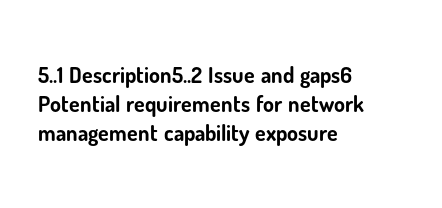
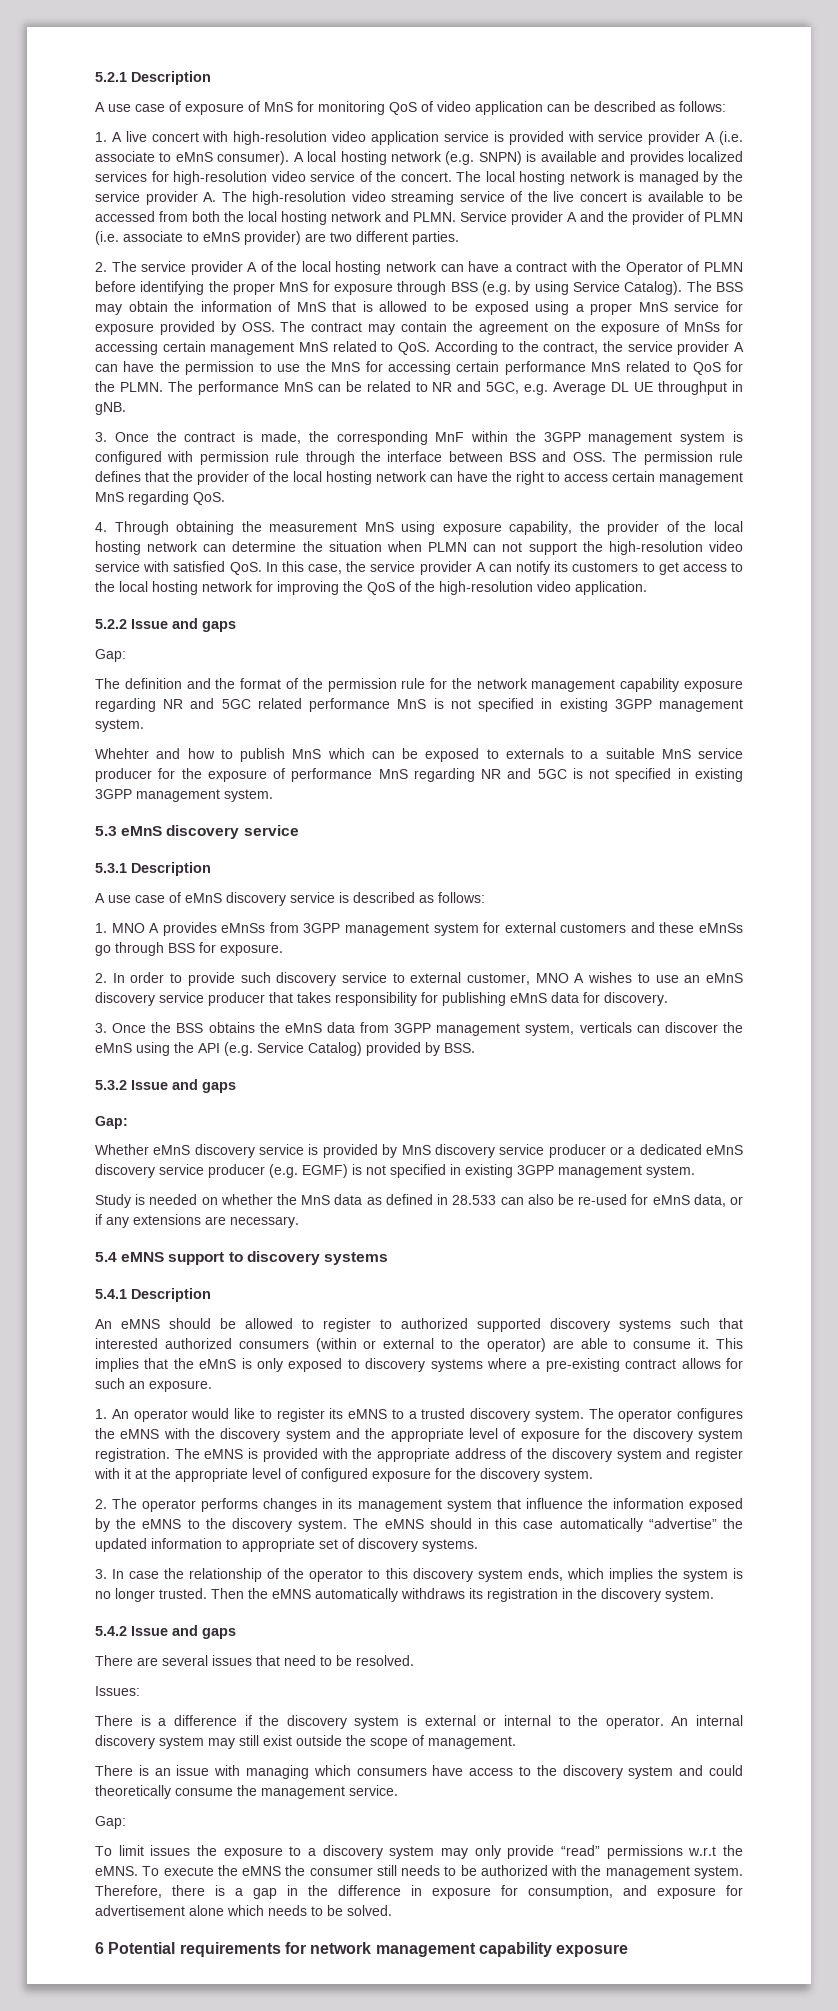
[38,66,352,88] 5..1 Description5..2 Issue and gaps6 -> [95,71,211,85] [95,101,726,115] [95,131,744,145] [95,151,744,165] [95,171,743,185] [95,191,743,205] [95,211,743,225] [95,231,459,245] [95,261,743,275] [95,281,744,295] [95,301,743,315] [95,321,744,335] [95,341,744,355] [95,361,743,375] [95,381,744,395] [95,402,126,415] [95,431,743,445] [95,451,743,465] [95,471,743,485] [95,491,225,505] [95,521,744,535] [95,541,743,555] [95,561,743,575] [95,581,647,595] [95,618,236,632] [95,649,126,662] [95,678,743,692] [95,698,743,712] [95,719,144,732] [95,748,743,762] [95,768,743,782] [95,789,273,802] [95,825,299,839] [95,862,211,876] [95,892,485,906] [95,922,743,936] [95,942,283,956] [95,972,744,986] [95,992,668,1006] [95,1022,743,1036] [95,1042,475,1056] [95,1079,236,1093] [95,1116,128,1129] [95,1144,743,1158] [95,1164,695,1178] [95,1194,744,1208] [95,1214,299,1228] [95,1251,388,1265] [95,1288,211,1302] [95,1318,743,1332] [95,1338,743,1352] [95,1358,743,1372] [95,1378,212,1392] [95,1408,743,1422] [95,1428,743,1442] [95,1448,743,1462] [94,1468,593,1482] [95,1498,744,1512] [95,1518,743,1532] [95,1538,478,1552] [95,1568,743,1582] [95,1588,714,1602] [95,1625,236,1639] [95,1655,414,1666] [95,1686,140,1696] [95,1715,743,1729] [95,1735,516,1749] [95,1765,743,1779] [95,1785,398,1799] [95,1816,126,1829] [95,1845,743,1859] [95,1865,743,1879] [95,1885,743,1899] [95,1905,392,1916] [95,1942,104,1954] 5.2.1 Description // A use case of exposure of MnS for monitoring QoS of video application can be described as follows: // 1. A live concert with high-resolution video application service is provided with service provider A (i.e. associate to eMnS consumer). A local hosting network (e.g. SNPN) is available and provides localized services for high-resolution video service of the concert. The local hosting network is managed by the service provider A. The high-resolution video streaming service of the live concert is available to be accessed from both the local hosting network and PLMN. Service provider A and the provider of PLMN (i.e. associate to eMnS provider) are two different parties. // 2. The service provider A of the local hosting network can have a contract with the Operator of PLMN before identifying the proper MnS for exposure through BSS (e.g. by using Service Catalog). The BSS may obtain the information of MnS that is allowed to be exposed using a proper MnS service for exposure provided by OSS. The contract may contain the agreement on the exposure of MnSs for accessing certain management MnS related to QoS. According to the contract, the service provider A can have the permission to use the MnS for accessing certain performance MnS related to QoS for the PLMN. The performance MnS can be related to NR and 5GC, e.g. Average DL UE throughput in gNB. // 3. Once the contract is made, the corresponding MnF within the 3GPP management system is configured with permission rule through the interface between BSS and OSS. The permission rule defines that the provider of the local hosting network can have the right to access certain management MnS regarding QoS. // 4. Through obtaining the measurement MnS using exposure capability, the provider of the local hosting network can determine the situation when PLMN can not support the high-resolution video service with satisfied QoS. In this case, the service provider A can notify its customers to get access to the local hosting network for improving the QoS of the high-resolution video application. // 5.2.2 Issue and gaps // Gap: // The definition and the format of the permission rule for the network management capability exposure regarding NR and 5GC related performance MnS is not specified in existing 3GPP management system. // Whehter and how to publish MnS which can be exposed to externals to a suitable MnS service producer for the exposure of performance MnS regarding NR and 5GC is not specified in existing 3GPP management system. // 5.3 eMnS discovery service // 5.3.1 Description // A use case of eMnS discovery service is described as follows: // 1. MNO A provides eMnSs from 3GPP management system for external customers and these eMnSs go through BSS for exposure. // 2. In order to provide such discovery service to external customer, MNO A wishes to use an eMnS discovery service producer that takes responsibility for publishing eMnS data for discovery. // 3. Once the BSS obtains the eMnS data from 3GPP management system, verticals can discover the eMnS using the API (e.g. Service Catalog) provided by BSS. // 5.3.2 Issue and gaps // Gap: // Whether eMnS discovery service is provided by MnS discovery service producer or a dedicated eMnS discovery service producer (e.g. EGMF) is not specified in existing 3GPP management system. // Study is needed on whether the MnS data as defined in 28.533 can also be re-used for eMnS data, or if any extensions are necessary. // 5.4 eMNS support to discovery systems // 5.4.1 Description // An eMNS should be allowed to register to authorized supported discovery systems such that interested authorized consumers (within or external to the operator) are able to consume it. This implies that the eMnS is only exposed to discovery systems where a pre-existing contract allows for such an exposure. // 1. An operator would like to register its eMNS to a trusted discovery system. The operator configures the eMNS with the discovery system and the appropriate level of exposure for the discovery system registration. The eMNS is provided with the appropriate address of the discovery system and register with it at the appropriate level of configured exposure for the discovery system. // 2. The operator performs changes in its management system that influence the information exposed by the eMNS to the discovery system. The eMNS should in this case automatically “advertise” the updated information to appropriate set of discovery systems. // 3. In case the relationship of the operator to this discovery system ends, which implies the system is no longer trusted. Then the eMNS automatically withdraws its registration in the discovery system. // 5.4.2 Issue and gaps // There are several issues that need to be resolved. // Issues: // There is a difference if the discovery system is external or internal to the operator. An internal discovery system may still exist outside the scope of management. // There is an issue with managing which consumers have access to the discovery system and could theoretically consume the management service. // Gap: // To limit issues the exposure to a discovery system may only provide “read” permissions w.r.t the eMNS. To execute the eMNS the consumer still needs to be authorized with the management system. Therefore, there is a gap in the difference in exposure for consumption, and exposure for advertisement alone which needs to be solved. // 6

